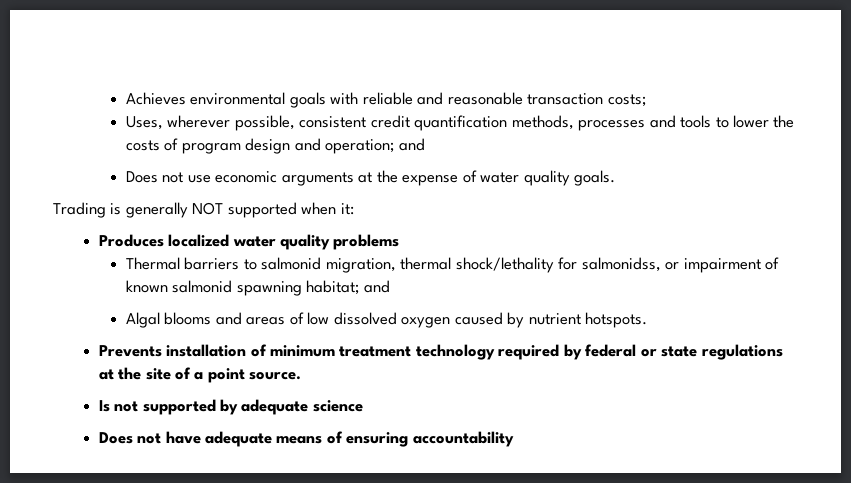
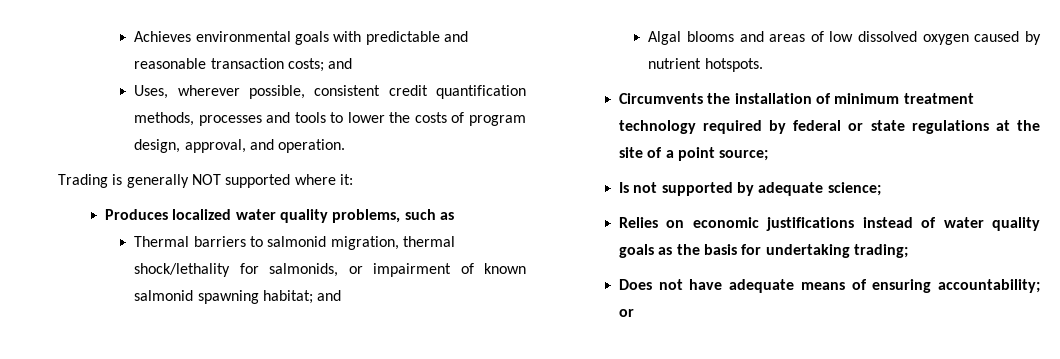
[362,92,413,105] reliable -> [365,31,440,45] predictable
(646, 100) none -> [328,58,353,69] and
[245,138,425,154] [126,170,616,186] design and operation; and // Does not use economic arguments at the expense of water quality goals. -> [134,139,346,153] design, approval, and operation.
[301,202,337,215] when -> [294,174,336,185] where
[333,234,400,250] problems -> [332,209,454,223] problems, such as
[581,257,661,272] salmonidss, -> [269,263,339,277] salmonids,
[98,345,162,357] Prevents -> [618,93,731,104] Circumvents the
[249,372,302,380] source. -> [719,150,769,161] source;
[312,400,363,412] science -> [827,182,881,196] [618,217,1040,231] [618,244,908,258] science; // Relies on economic justifications instead of water quality goals as the basis for undertaking trading;
[412,431,514,447] accountability -> [938,279,1040,293] [618,309,634,317] accountability; or

